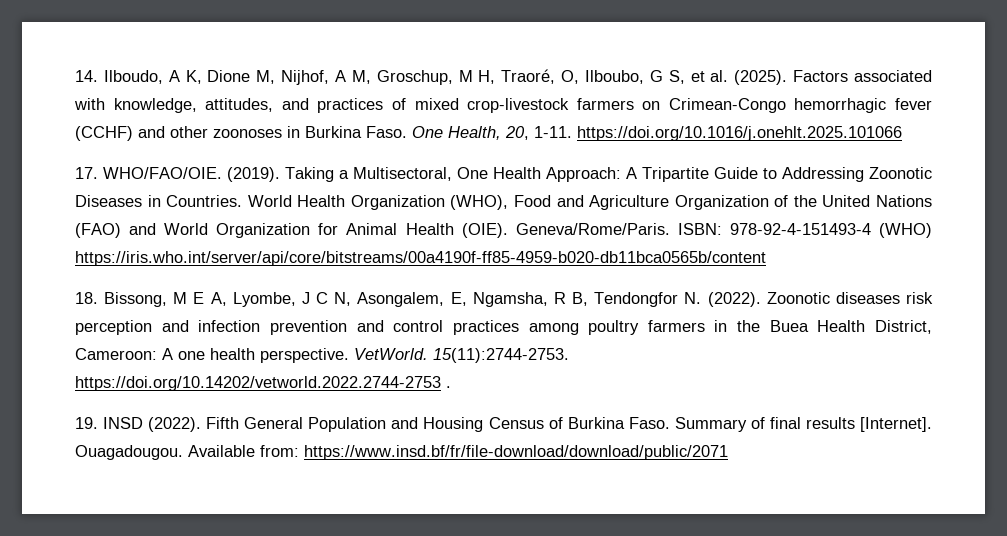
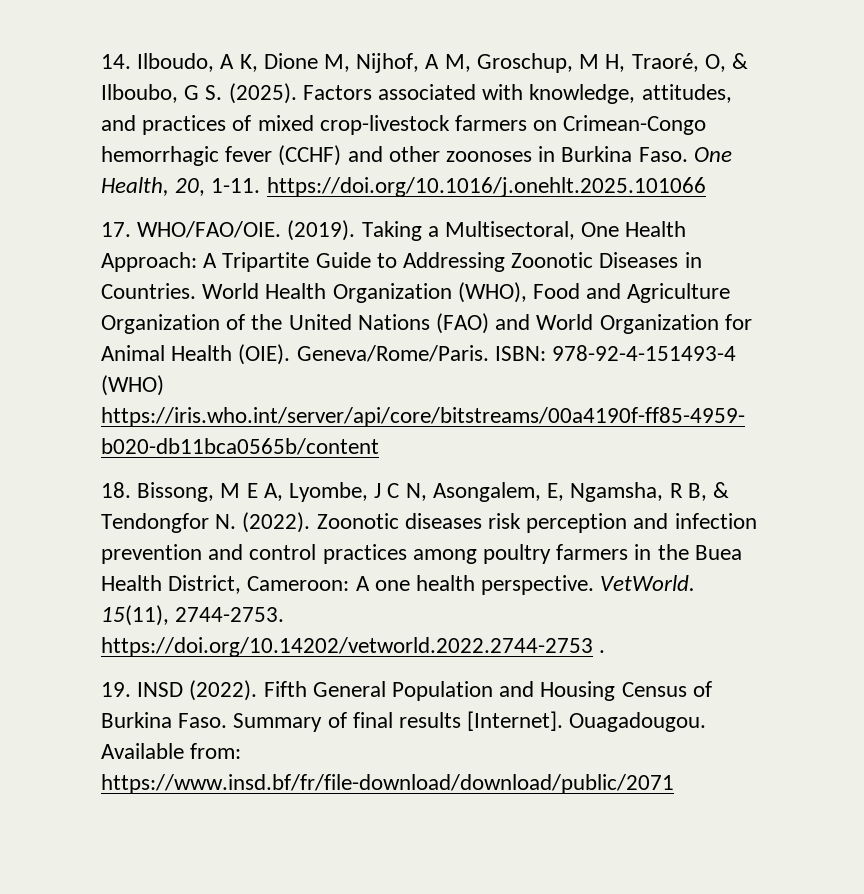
(580, 77) none -> [731,53,748,69] &
[668,70,729,84] S, et al. -> [205,85,223,100] S.
(589, 299) none -> [712,482,729,498] &
[433,348,569,363] 15(11):2744-2753. -> [101,605,285,626] 15(11), 2744-2753.

